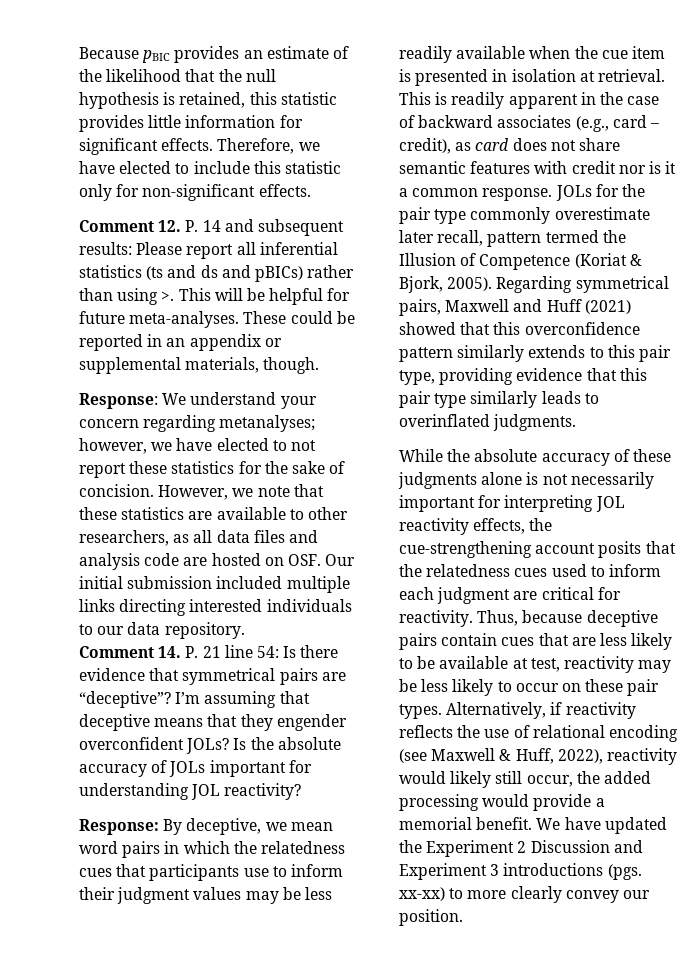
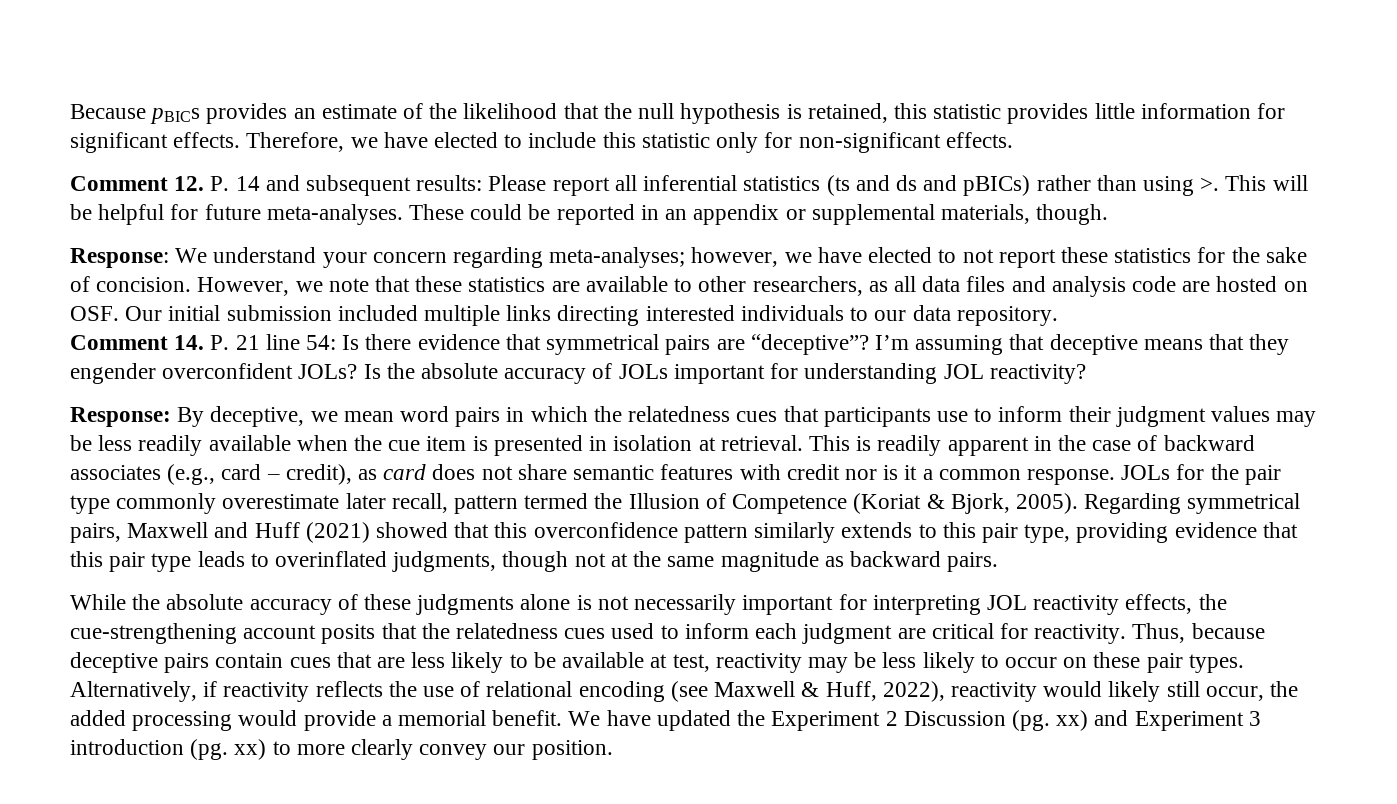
[142,50,171,63] pBIC -> [150,108,201,124] pBICs
[219,415,316,432] metanalyses; -> [549,247,686,268] meta-analyses;
[470,391,538,408] similarly -> (192, 562) none
[493,414,577,431] judgments. -> [392,551,999,572] judgments, though not at the same magnitude as backward pairs.
(610, 846) none -> [1011,710,1089,731] (pg. xx)
[503,863,642,880] [399,887,445,901] introductions (pgs. xx-xx) -> [70,739,267,760] introduction (pg. xx)

